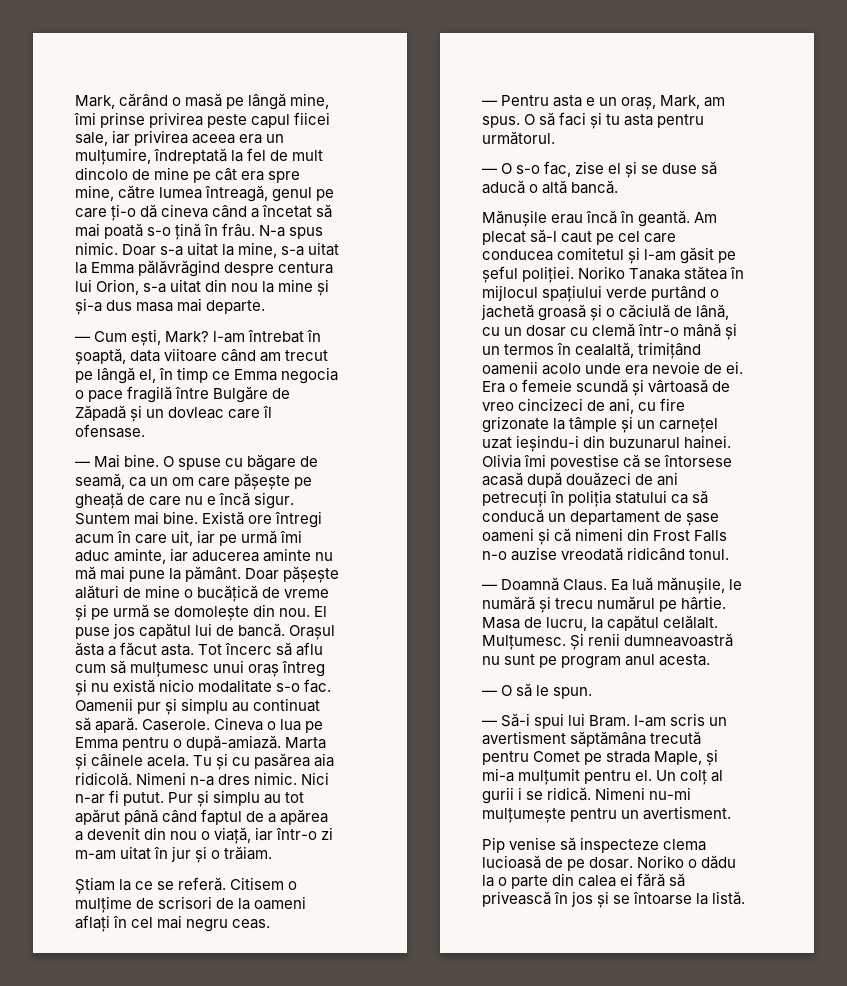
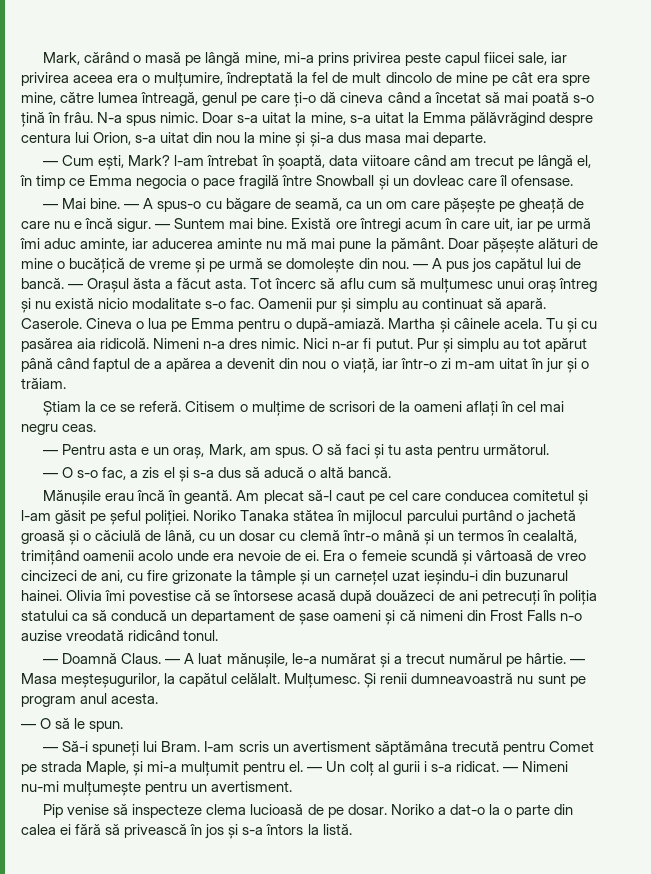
[74,112,146,128] îmi prinse -> [283,52,349,66] mi-a prins
[266,134,285,143] un -> [142,75,151,83] o
[213,386,291,403] [75,405,126,421] Bulgăre de Zăpadă -> [316,175,375,186] Snowball
[163,456,222,470] O spuse -> [124,198,202,212] — A spus-o
(295, 500) none -> [155,224,171,229] —
[314,606,328,617] [75,627,110,639] El puse -> [412,258,469,272] — A pus
(286, 630) none -> [68,284,84,289] —
[285,737,327,749] Marta -> [388,318,436,329] Martha
[575,161,698,178] zise el și se duse -> [130,467,241,482] a zis el și s-a dus
[542,285,648,302] spațiului verde -> [406,510,458,524] parcului
[611,577,743,594] [482,596,727,613] [482,617,588,631] Ea luă mănușile, le numără și trecu numărul pe hârtie. Masa de lucru, -> [165,653,585,668] [21,673,161,688] — A luat mănușile, le-a numărat și a trecut numărul pe hârtie. — Masa meșteșugurilor,
[534,713,565,729] spui -> [92,741,140,756] spuneți
(653, 775) none -> [307,767,323,772] —
[526,787,592,801] se ridică. -> [430,761,518,772] s-a ridicat. —
[688,855,737,869] o dădu -> [437,804,485,815] a dat-o
[613,891,693,905] se întoarse -> [242,824,304,835] s-a întors

